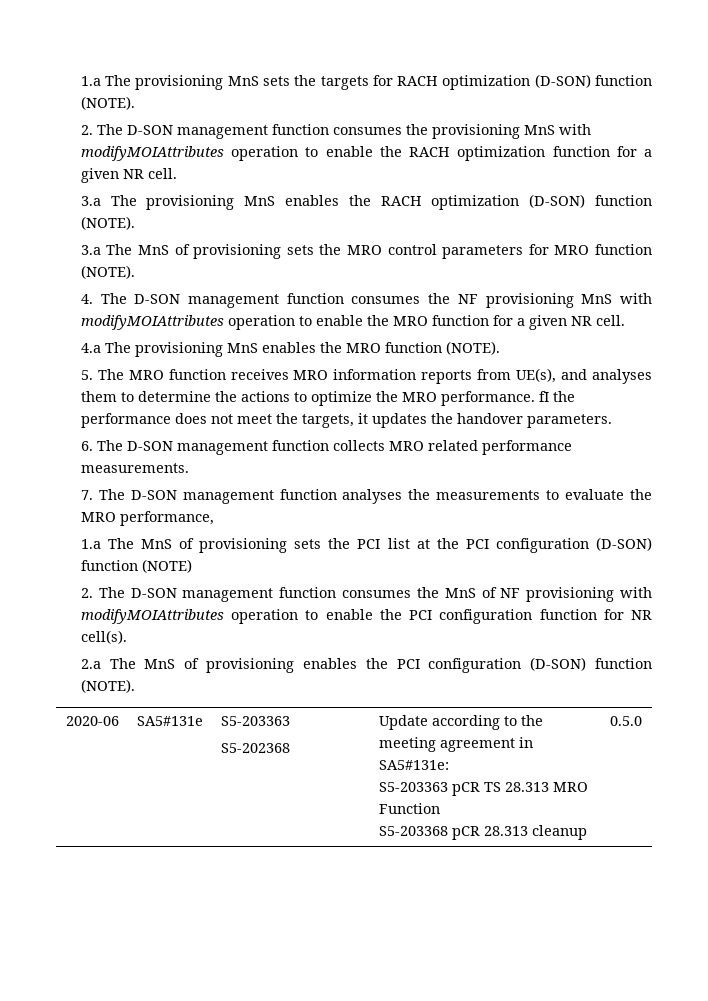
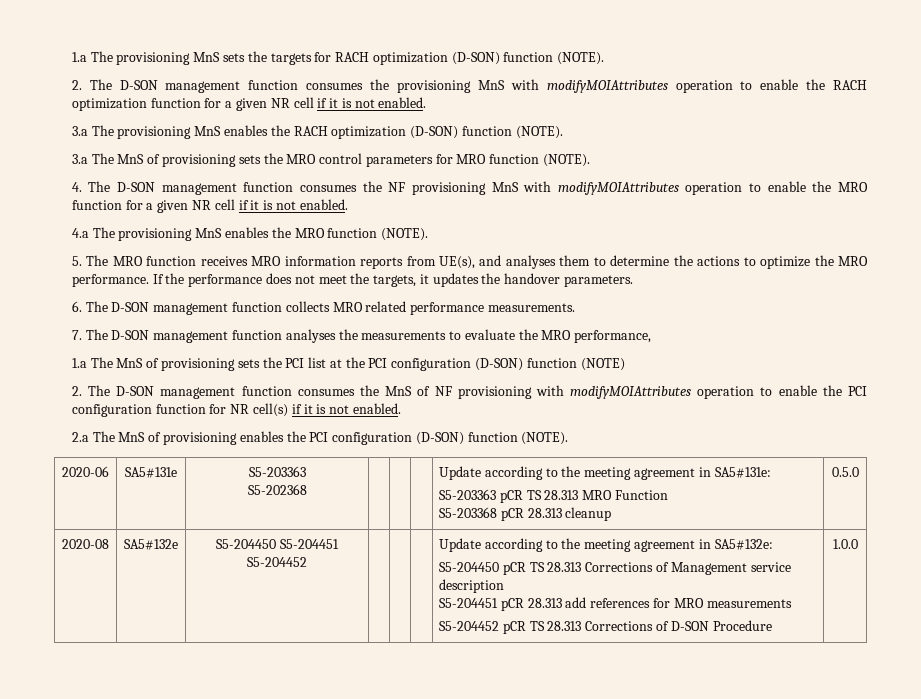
[147,168,177,179] cell. -> [293,97,427,108] cell if it is not enabled.
[595,315,625,326] cell. -> [214,199,348,210] cell if it is not enabled.
[538,391,549,402] fI -> [152,274,164,284] If
[80,630,127,644] cell(s). -> [252,403,401,417] cell(s) if it is not enabled.
(642, 721) none -> [62,539,109,549] [124,539,178,550] [216,539,339,549] [247,557,307,567] [439,538,773,552] [439,562,791,575] [439,579,505,593] [439,597,792,611] [439,620,772,634] [832,539,858,549] // 2020-08 | SA5#132e | S5-204450 S5-204451 S5-204452 | | | | Update according to the meeting agreement in SA5#132e: // S5-204450 pCR TS 28.313 Corrections of Management service description // S5-204451 pCR 28.313 add references for MRO measurements // S5-204452 pCR TS 28.313 Corrections of D-SON Procedure | 1.0.0

